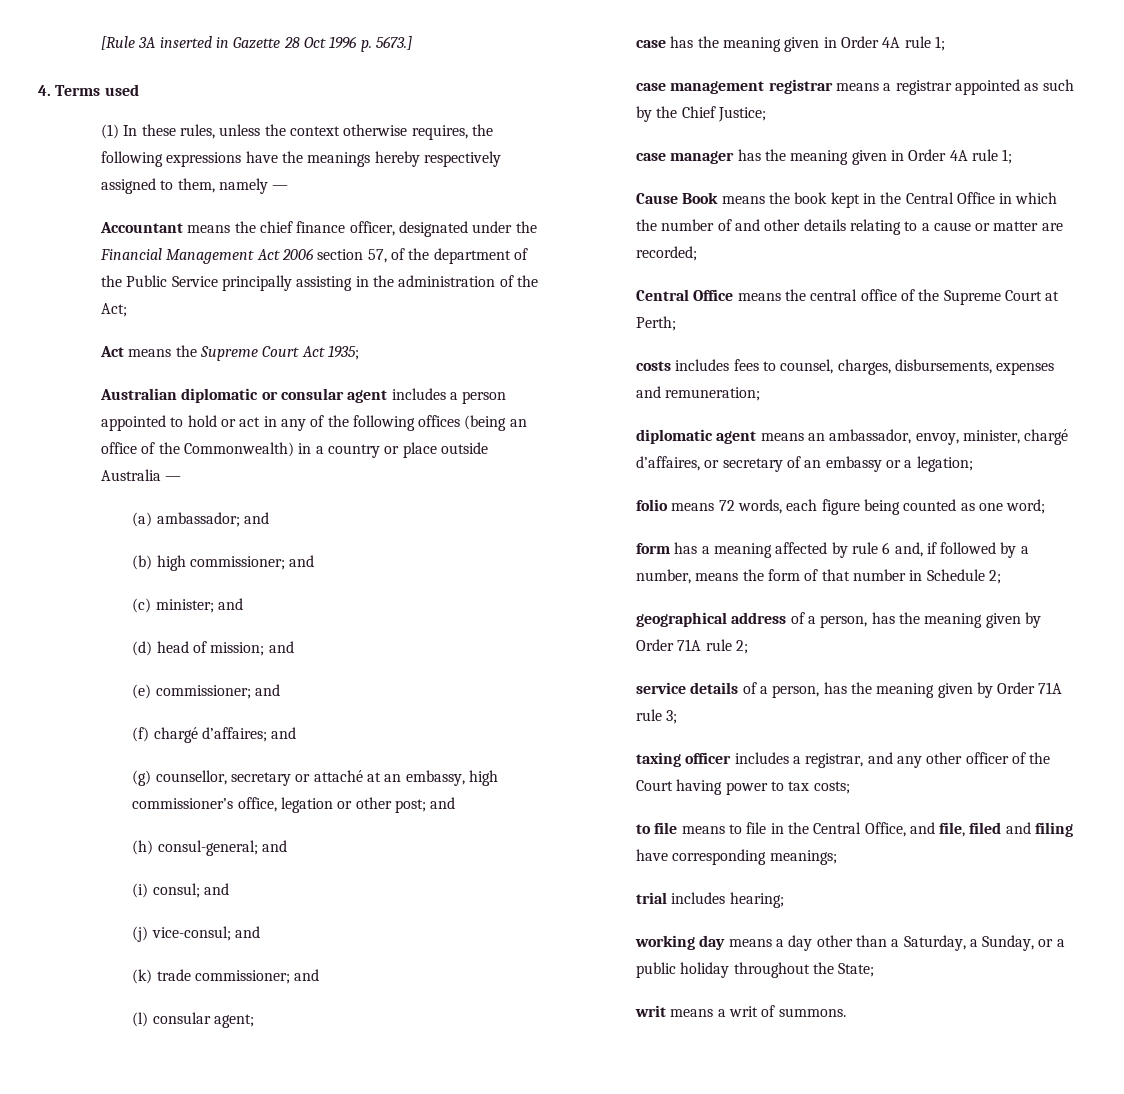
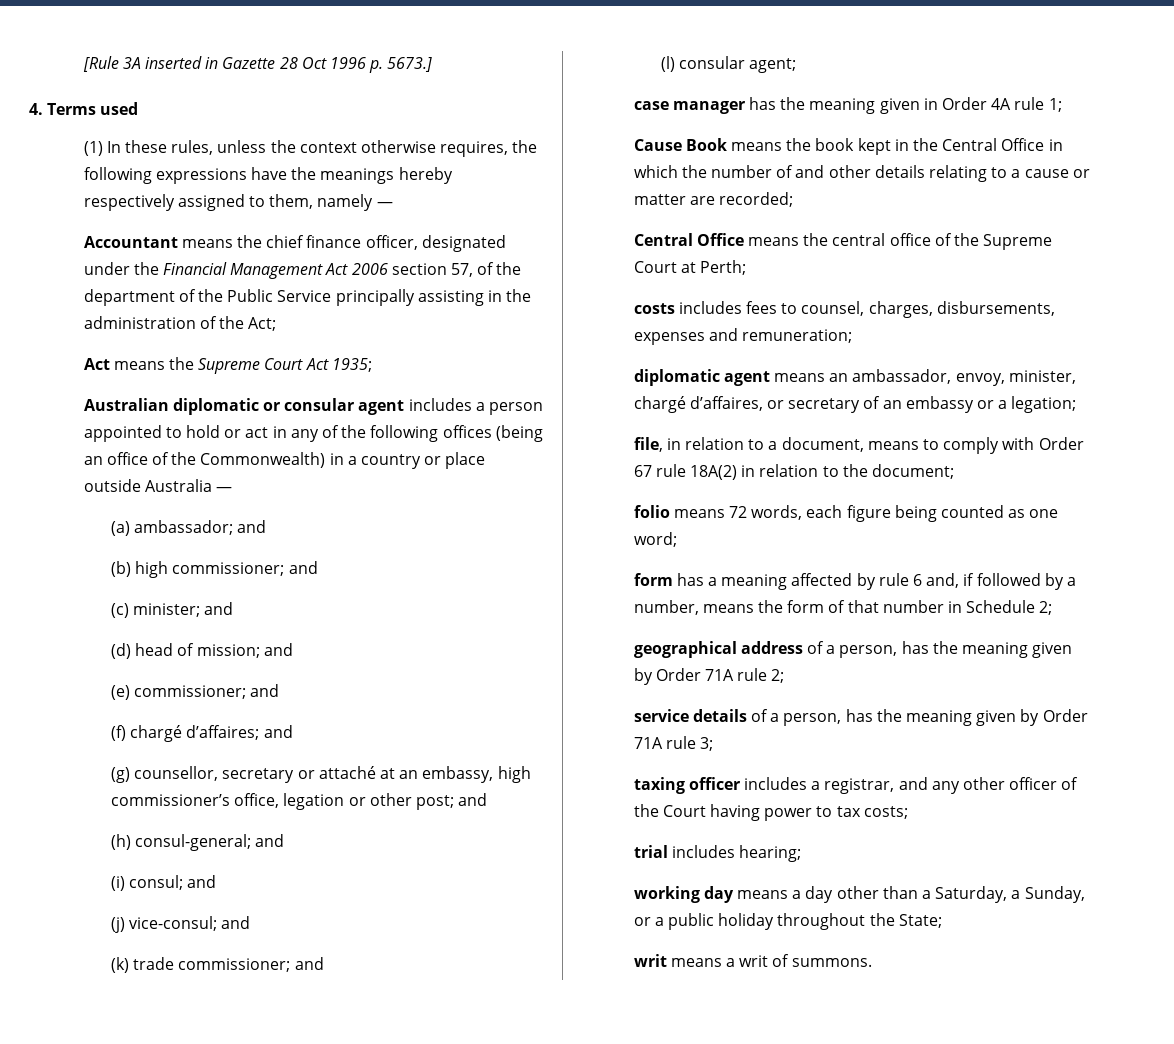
[635,36,945,52] [635,79,1074,95] [635,106,766,122] // case has the meaning given in Order 4A rule 1; // case management registrar means a registrar appointed as such by the Chief Justice; -> (797, 65) none
(973, 464) none -> [633,437,1084,454] [633,464,955,480] // file, in relation to a document, means to comply with Order 67 rule 18A(2) in relation to the document;
[635,822,1074,837] [635,849,837,865] // to file means to file in the Central Office, and file, filed and filing have corresponding meanings; -> (908, 812) none

